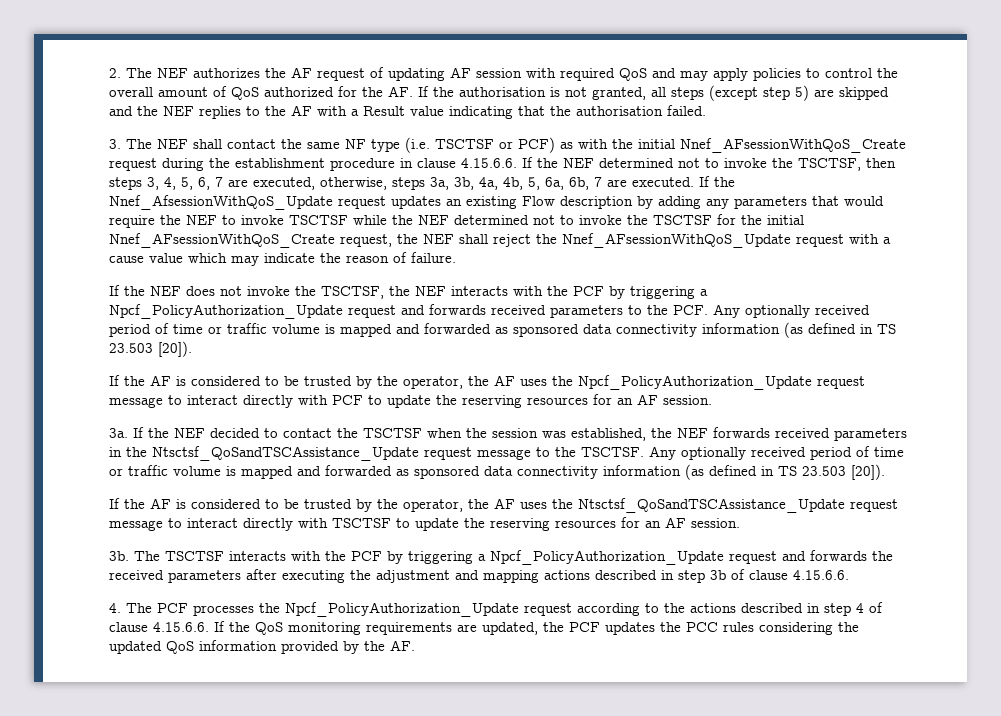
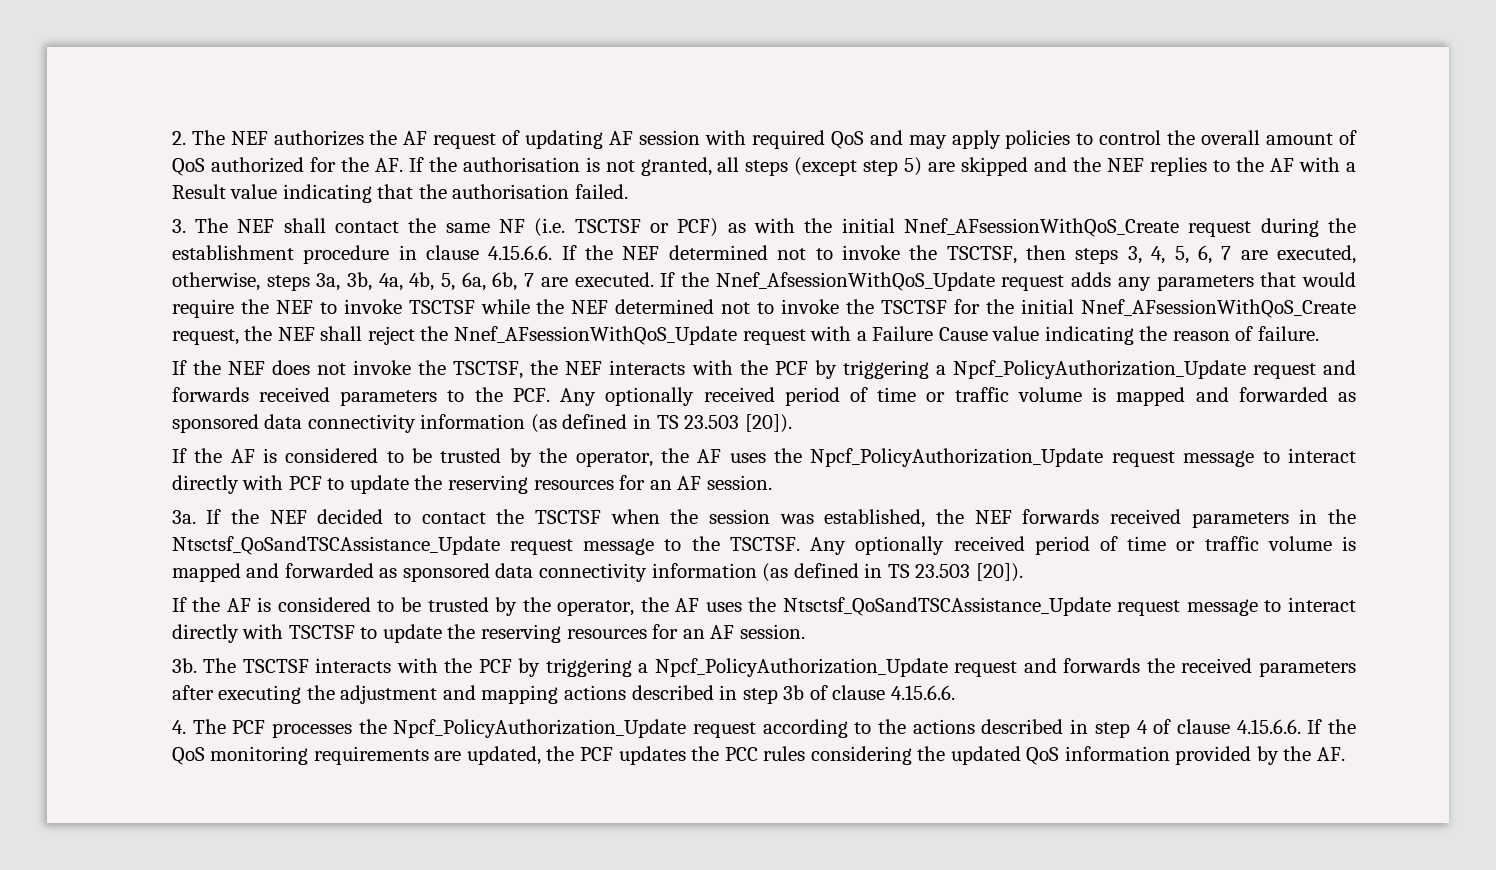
[371,139,401,152] type -> (526, 226) none
[391,196,702,209] updates an existing Flow description by adding -> [1071,272,1112,287] adds
[109,253,316,266] cause value which may indicate -> [872,326,1134,345] Failure Cause value indicating

